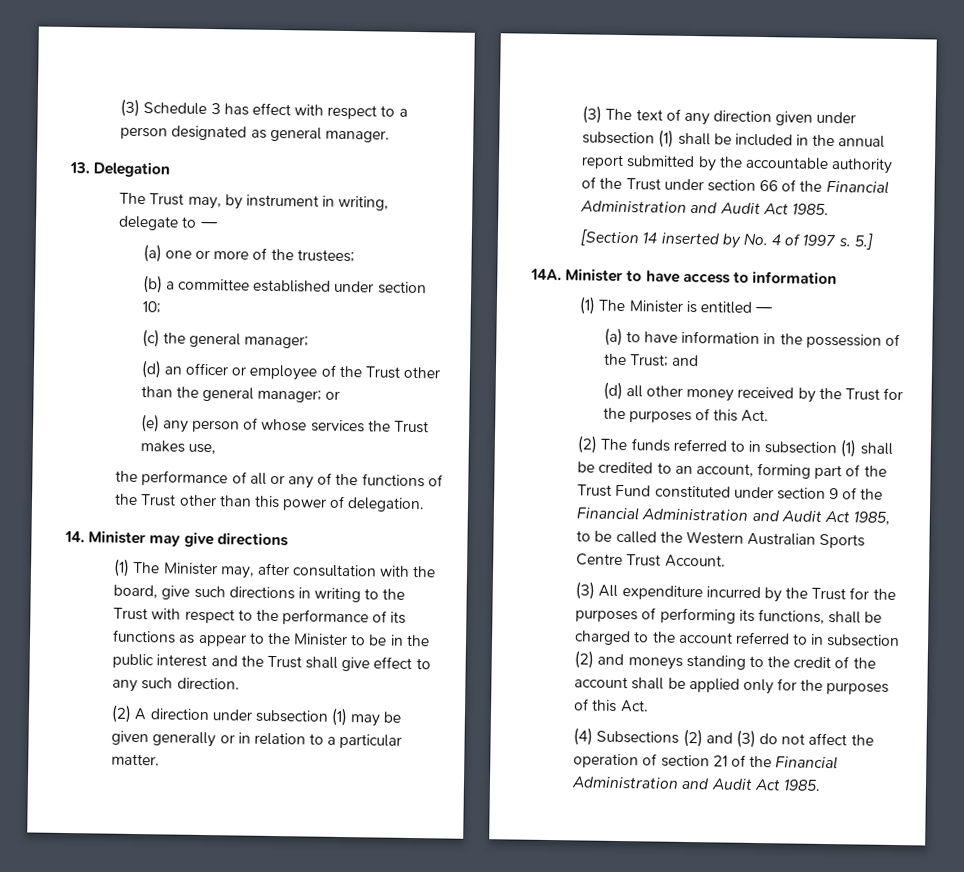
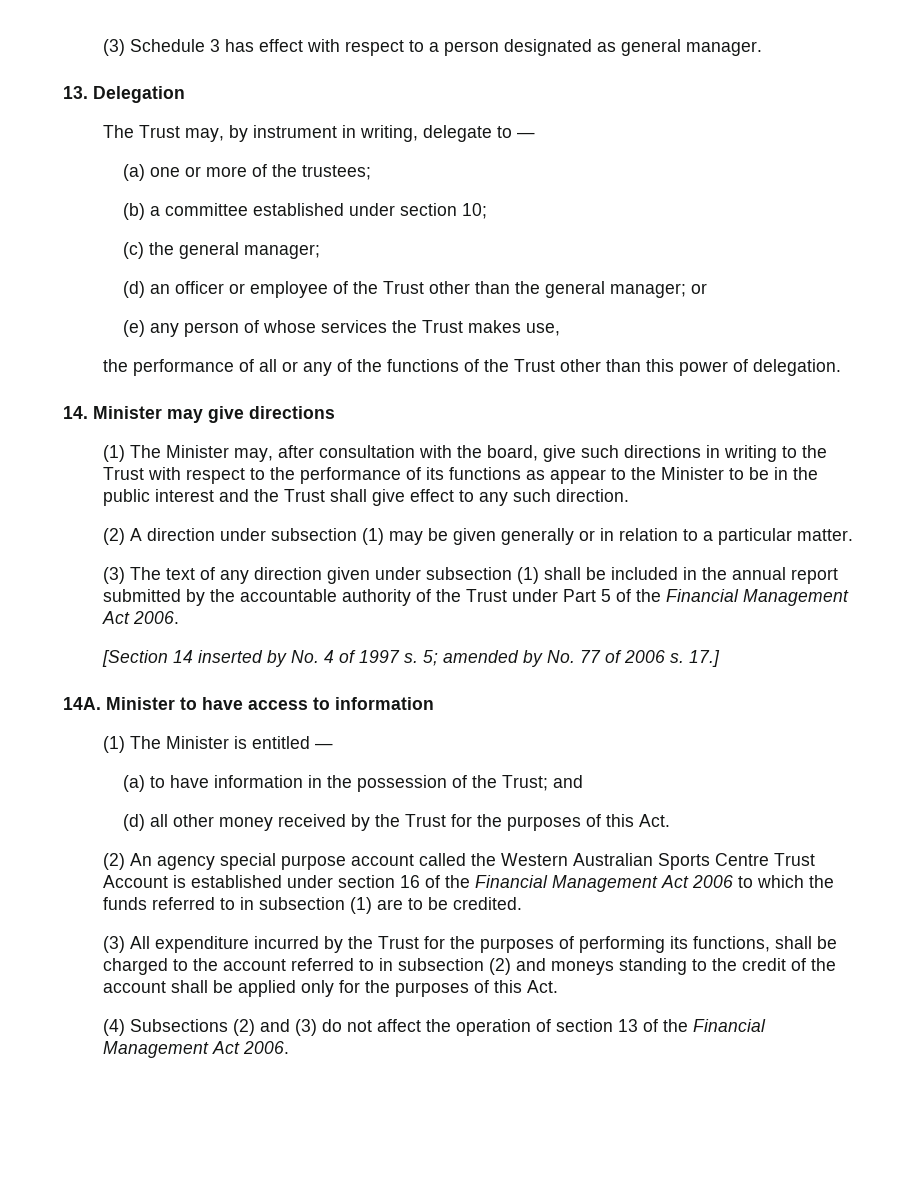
[706,179,889,194] [580,200,829,215] section 66 of the Financial Administration and Audit Act 1985. -> [562,589,849,606] [101,611,179,624] Part 5 of the Financial Management Act 2006.
[853,233,873,250] 5.] -> [422,650,720,667] 5; amended by No. 77 of 2006 s. 17.]
[600,438,893,458] [577,461,887,480] [577,484,884,500] [576,506,891,525] [576,530,613,542] The funds referred to in subsection (1) shall be credited to an account, forming part of the Trust Fund constituted under section 9 of the Financial Administration and Audit Act 1985, to be -> [129,853,414,870] An agency special purpose account
[664,554,726,568] Account. -> [102,875,834,892] [102,897,522,914] Account is established under section 16 of the Financial Management Act 2006 to which the funds referred to in subsection (1) are to be credited.
[712,754,839,770] [571,776,821,791] 21 of the Financial Administration and Audit Act 1985. -> [617,1019,766,1032] [102,1041,289,1058] 13 of the Financial Management Act 2006.

